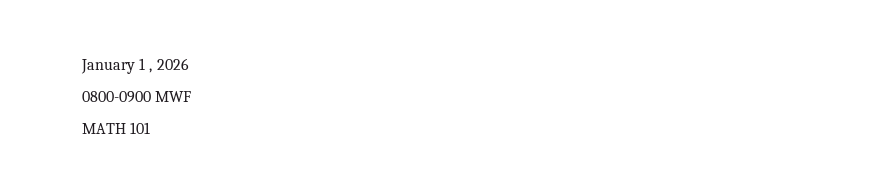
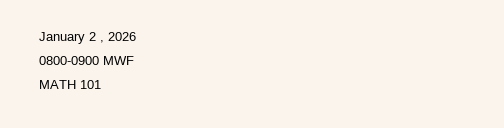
[139,58,146,70] 1 -> [89,32,96,41] 2

